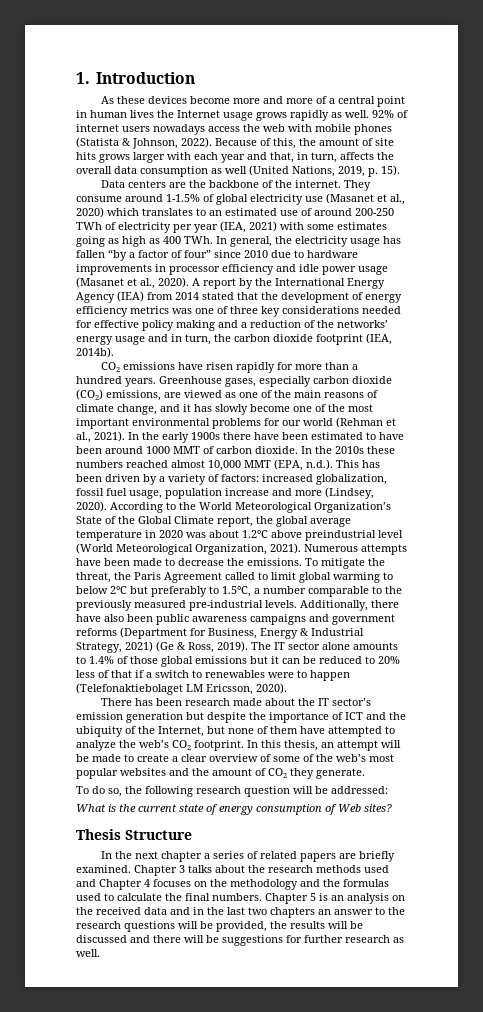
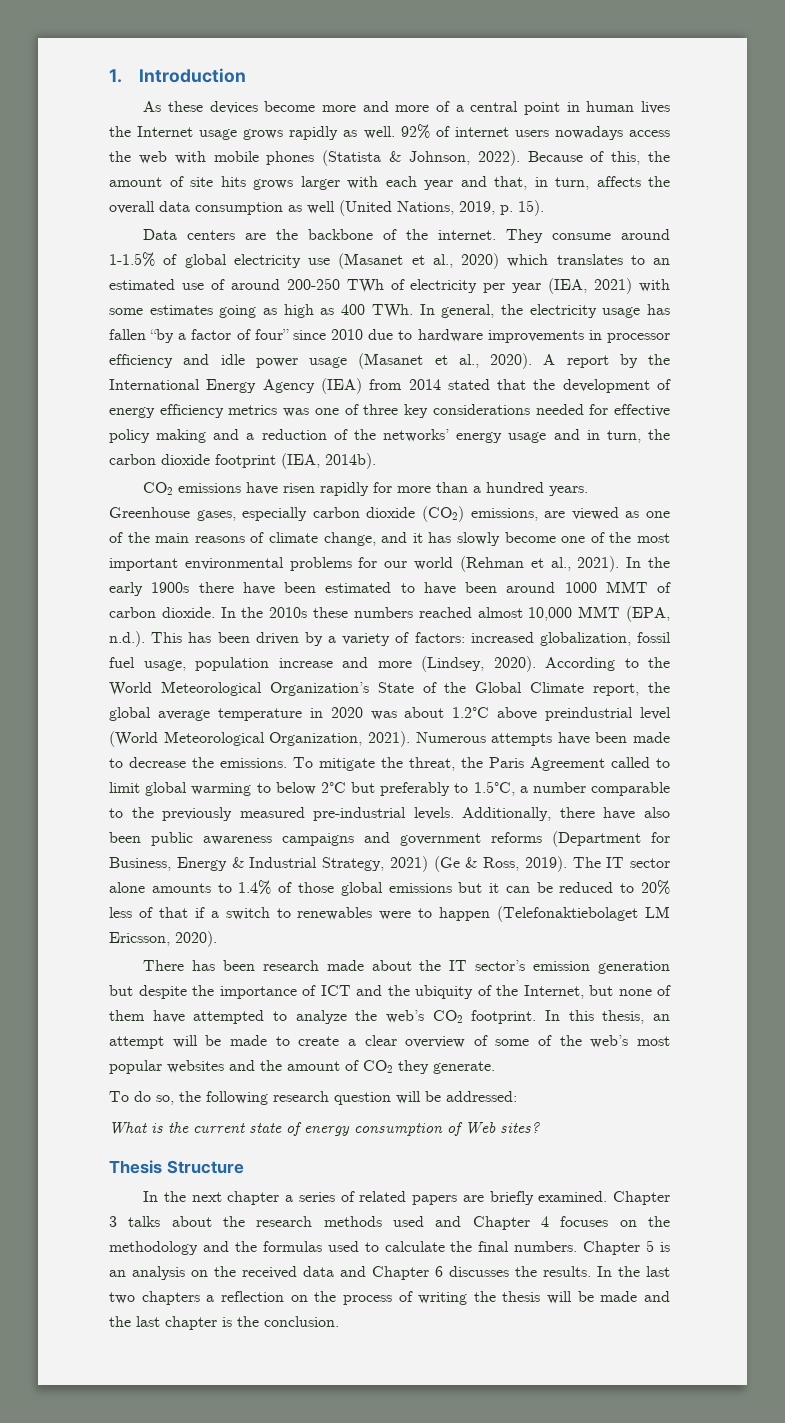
[193,907,405,918] [76,921,363,932] [76,935,404,946] [76,949,100,957] in the last two chapters an answer to the research questions will be provided, the results will be discussed and there will be suggestions for further research as well. -> [372,1266,670,1280] [109,1291,671,1305] [109,1316,339,1330] Chapter 6 discusses the results. In the last two chapters a reflection on the process of writing the thesis will be made and the last chapter is the conclusion.

